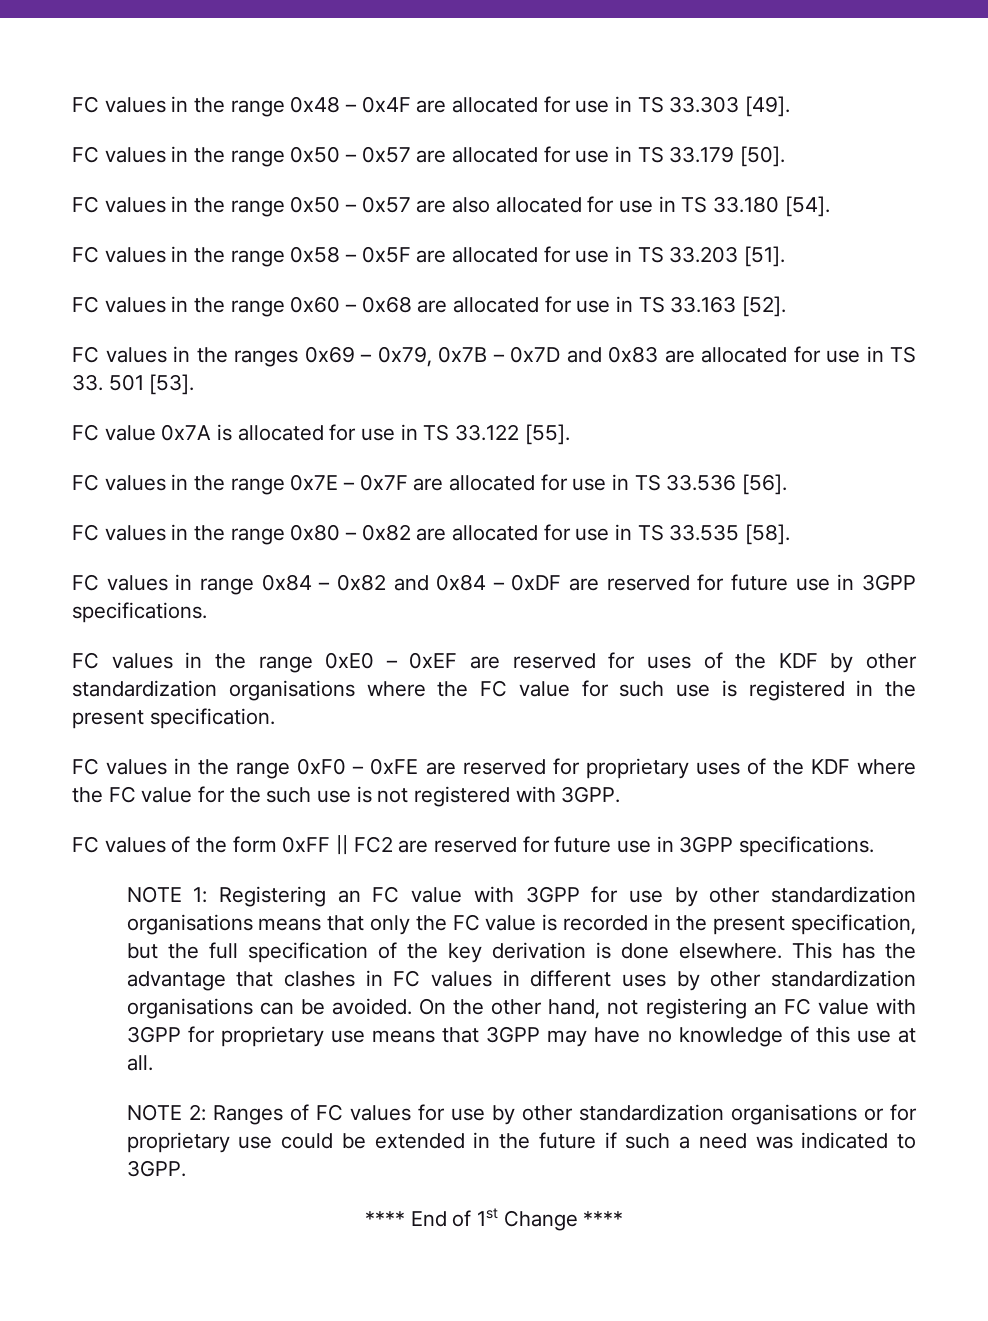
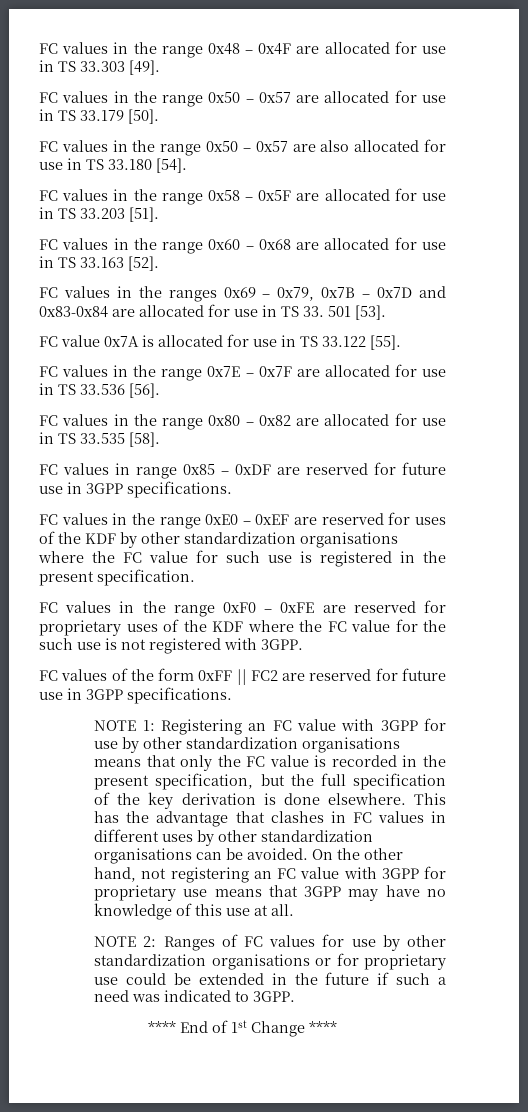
[608,346,658,363] 0x83 -> [39,306,108,318] 0x83-0x84
[261,574,487,591] 0x84 – 0x82 and 0x84 -> [183,464,215,475] 0x85

